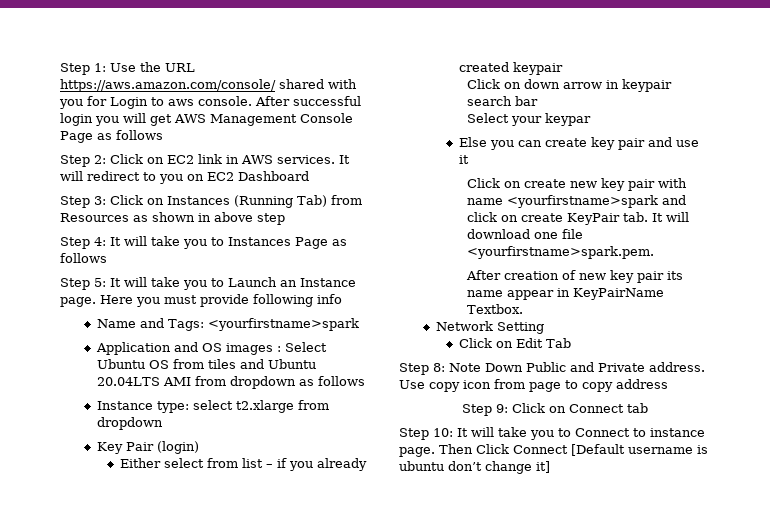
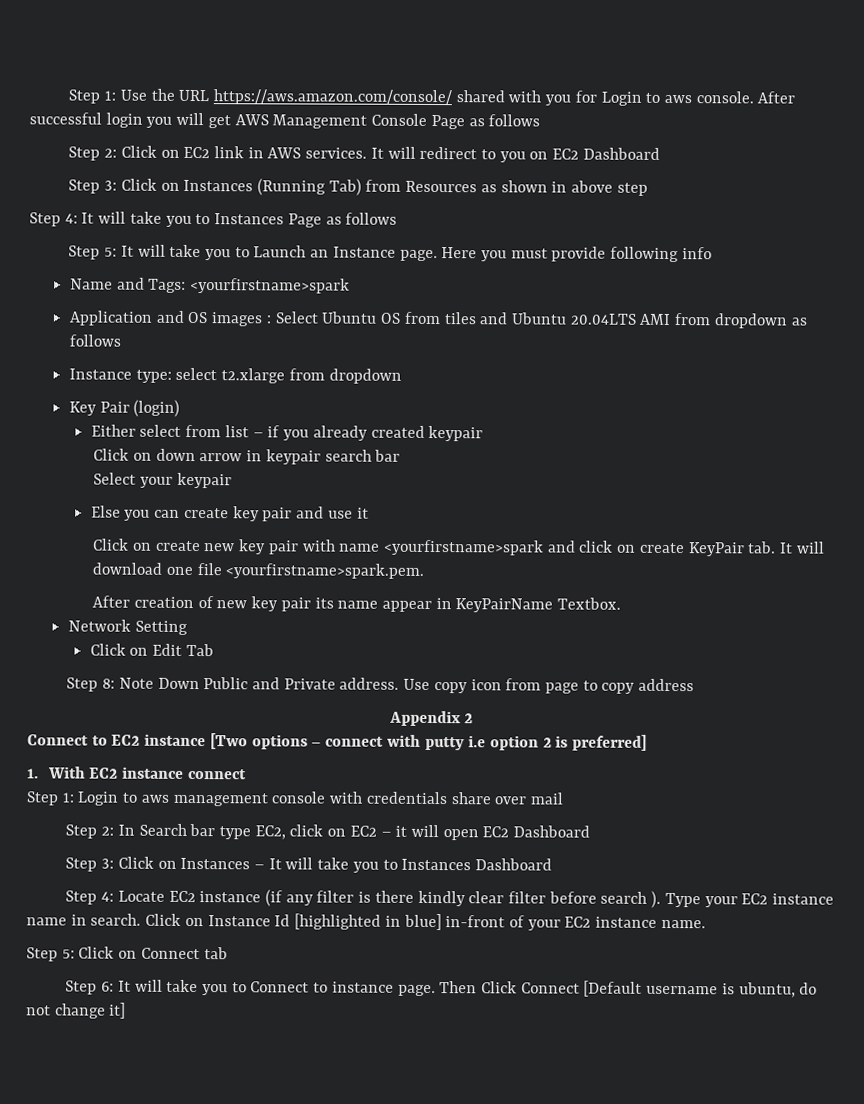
[544,113,591,126] keypar -> [176,472,232,489] keypair
[461,404,508,416] Step 9: -> [388,710,474,727] [27,733,648,751] [27,766,247,780] [26,791,563,807] [65,823,591,841] [65,856,553,873] [65,889,835,908] [26,913,706,931] [26,947,75,962] Appendix 2 // Connect to EC2 instance [Two options – connect with putty i.e option 2 is preferred] // 1. With EC2 instance connect // Step 1: Login to aws management console with credentials share over mail // Step 2: In Search bar type EC2, click on EC2 – it will open EC2 Dashboard // Step 3: Click on Instances – It will take you to Instances Dashboard // Step 4: Locate EC2 instance (if any filter is there kindly clear filter before search ). Type your EC2 instance name in search. Click on Instance Id [highlighted in blue] in-front of your EC2 instance name. // Step 5:
[433,428,453,437] 10: -> [101,981,115,992] 6:
[399,461,482,471] ubuntu don’t -> [738,982,818,998] [26,1005,51,1016] ubuntu, do not

